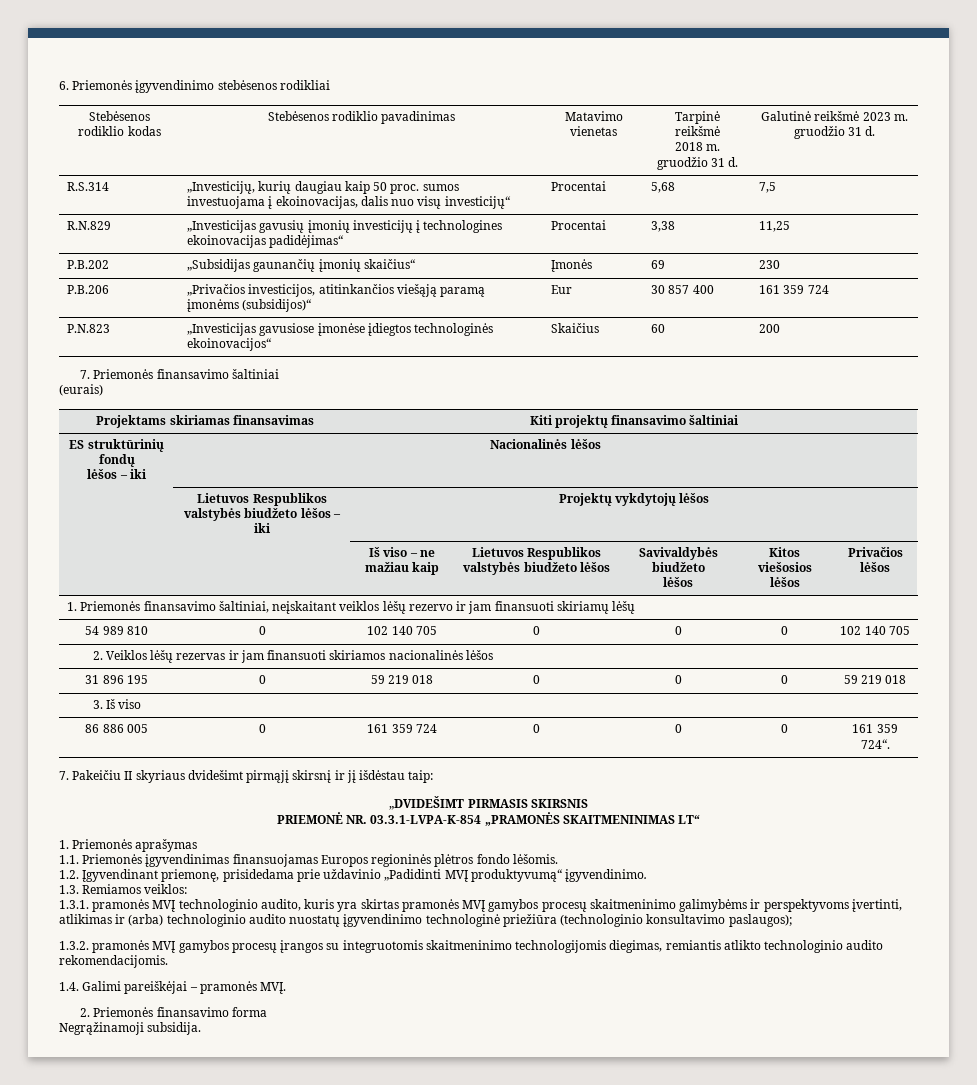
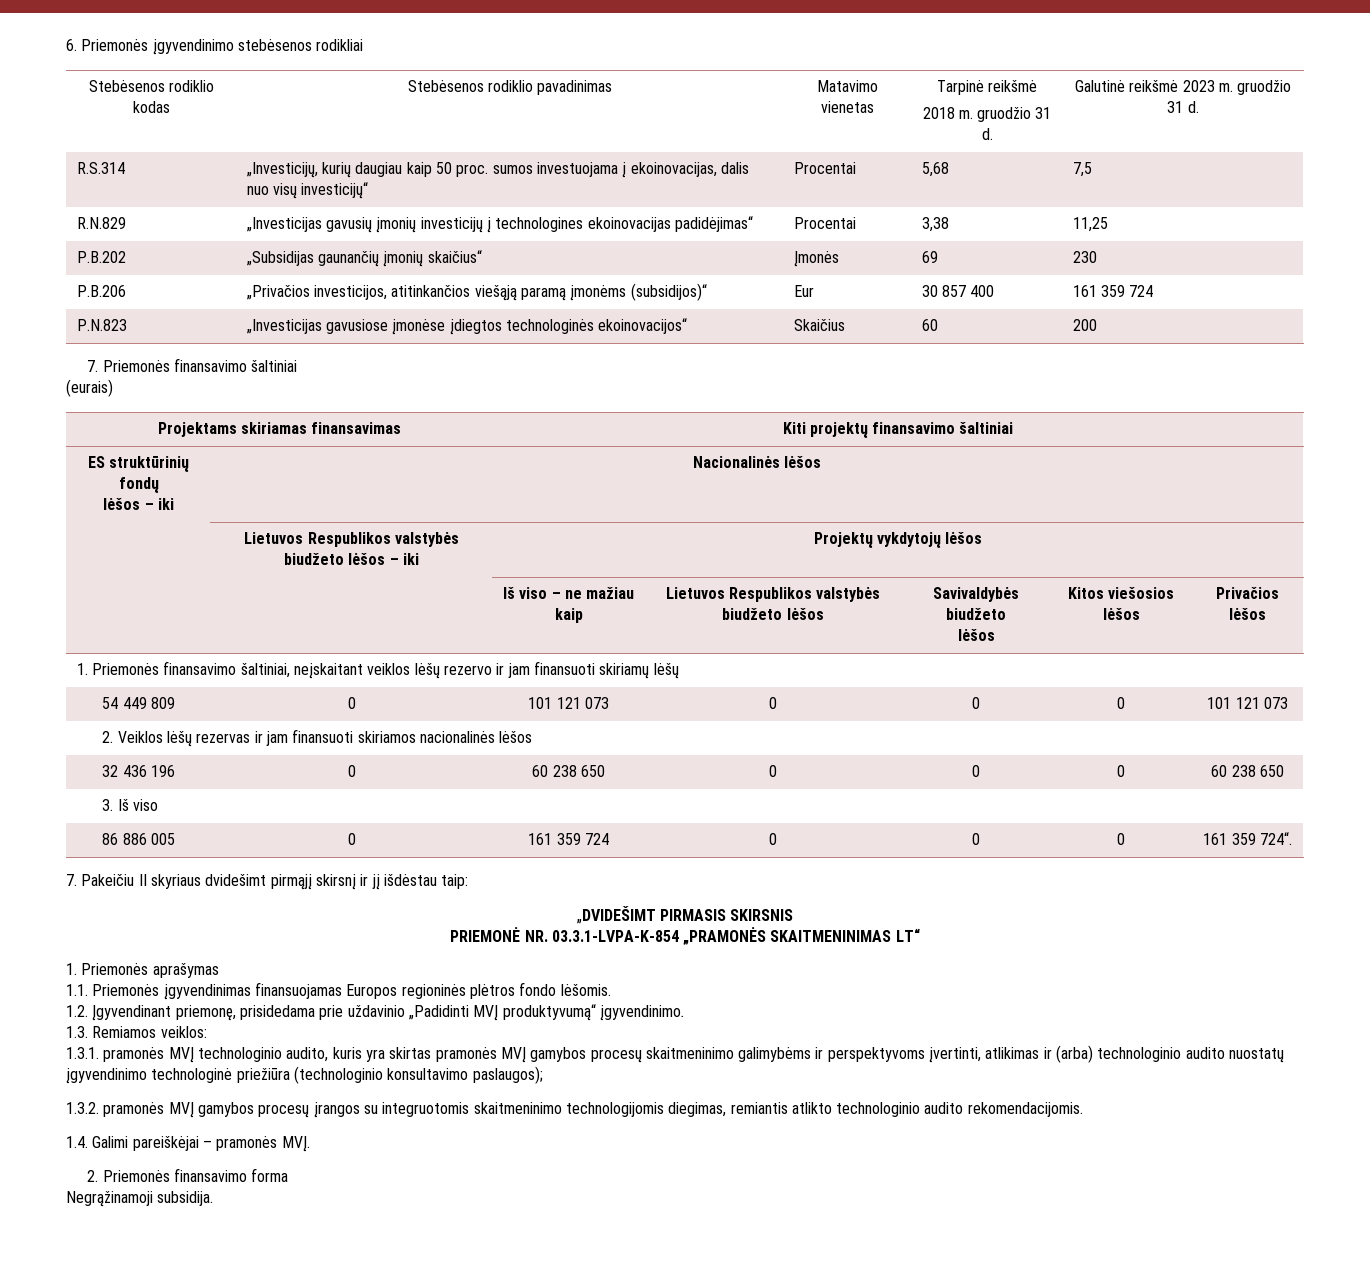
[102,626,148,635] [258,626,266,635] [367,626,437,635] [533,626,540,635] [674,626,682,635] [781,626,788,635] [840,626,910,635] 989 810 | 0 | 102 140 705 | 0 | 0 | 0 | 102 140 705 -> [122,697,175,709] [347,697,356,709] [528,697,609,709] [769,697,777,709] [972,697,980,709] [1117,697,1125,709] [1207,697,1288,709] 449 809 | 0 | 101 121 073 | 0 | 0 | 0 | 101 121 073
[85,675,148,684] [258,675,266,684] [370,675,434,684] [533,675,540,684] [674,675,682,684] [781,675,788,684] [843,675,907,684] 31 896 195 | 0 | 59 219 018 | 0 | 0 | 0 | 59 219 018 -> [102,765,175,777] [347,765,356,777] [532,765,605,777] [769,765,777,777] [972,765,980,777] [1117,765,1125,777] [1211,765,1284,777] 32 436 196 | 0 | 60 238 650 | 0 | 0 | 0 | 60 238 650

